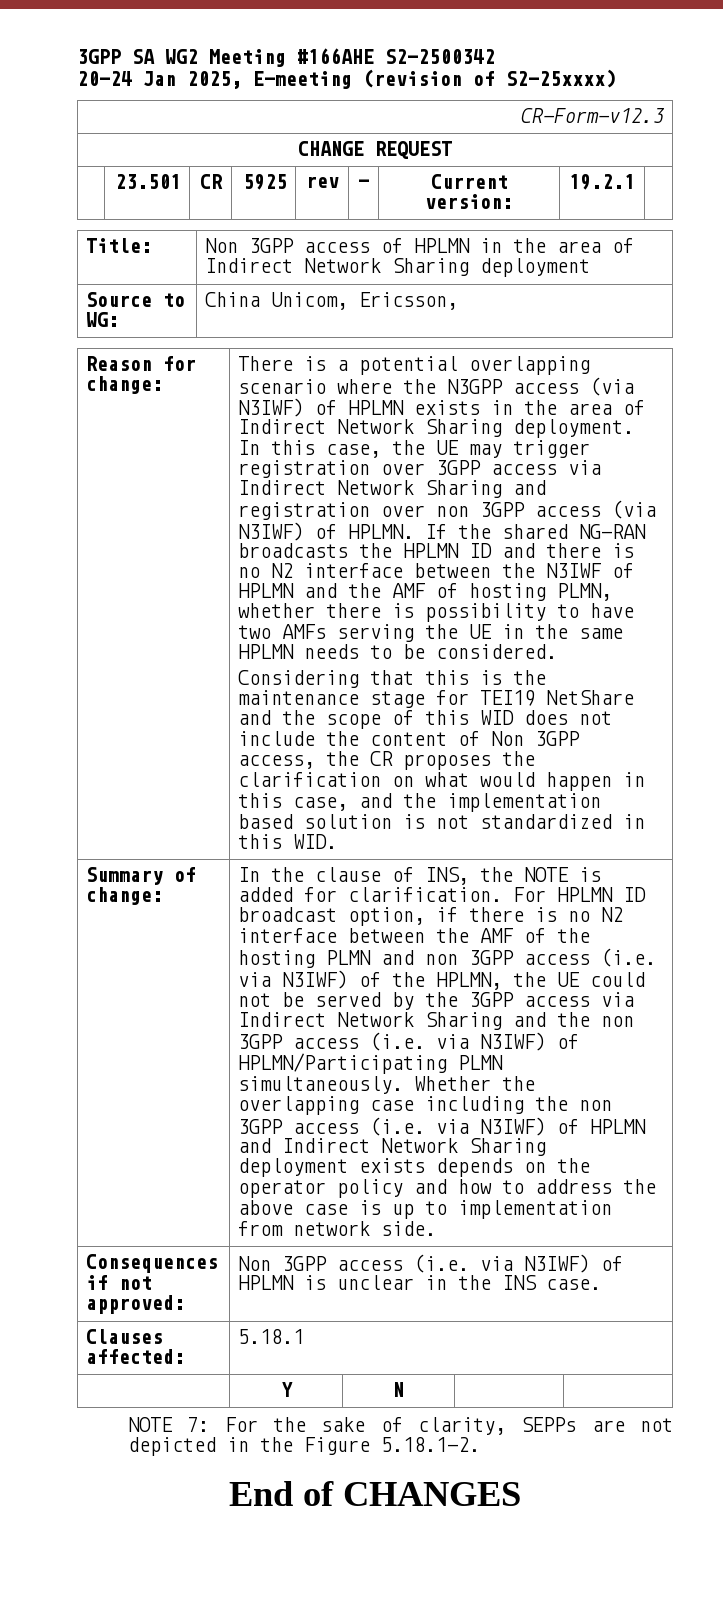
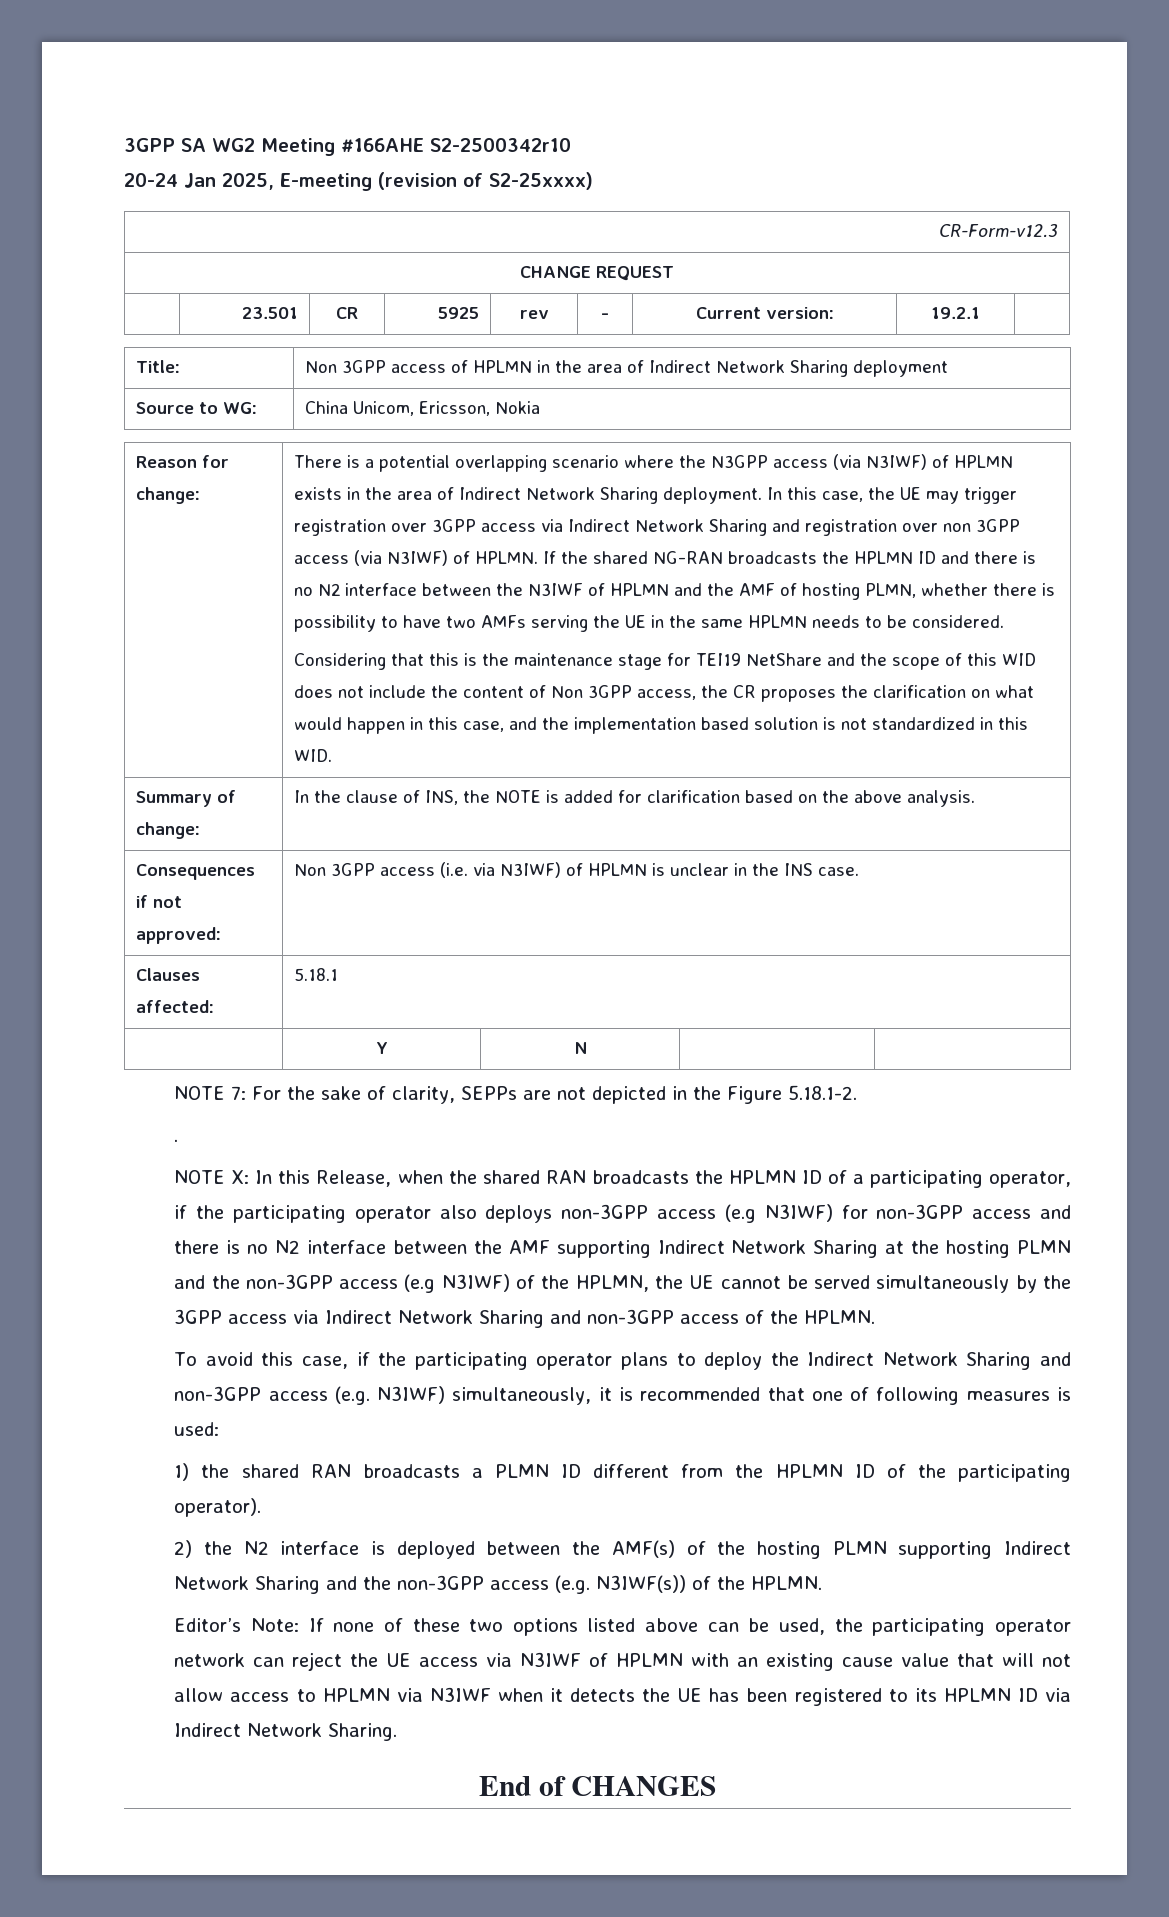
[385,49,495,64] S2-2500342 -> [430,138,571,152] S2-2500342r10
(459, 301) none -> [495,401,541,414] Nokia
[348,887,647,902] [238,907,624,926] [238,928,591,943] [238,948,657,968] [238,970,646,990] [238,992,635,1010] [238,1012,635,1030] [238,1032,580,1051] [238,1053,504,1074] [238,1076,536,1094] [238,1096,613,1115] [238,1117,647,1136] [238,1138,547,1156] [238,1158,591,1177] [238,1179,657,1198] [238,1200,613,1219] [238,1221,437,1236] clarification. For HPLMN ID broadcast option, if there is no N2 interface between the AMF of the hosting PLMN and non 3GPP access (i.e. via N3IWF) of the HPLMN, the UE could not be served by the 3GPP access via Indirect Network Sharing and the non 3GPP access (i.e. via N3IWF) of HPLMN/Participating PLMN simultaneously. Whether the overlapping case including the non 3GPP access (i.e. via N3IWF) of HPLMN and Indirect Network Sharing deployment exists depends on the operator policy and how to address the above case is up to implementation from network side. -> [647,790,976,807] clarification based on the above analysis.
(480, 1444) none -> [174,1139,179,1142] [174,1170,1071,1188] [174,1204,1071,1223] [174,1240,1071,1258] [174,1274,1071,1293] [174,1309,876,1328] [174,1352,1071,1370] [174,1386,1071,1405] [174,1422,220,1436] [174,1463,1071,1482] [174,1498,262,1517] [174,1540,1072,1559] [174,1575,823,1594] [174,1618,1072,1636] [174,1652,1072,1671] [174,1687,1071,1706] [174,1723,398,1741] // . // NOTE X: In this Release, when the shared RAN broadcasts the HPLMN ID of a participating operator, if the participating operator also deploys non-3GPP access (e.g N3IWF) for non-3GPP access and there is no N2 interface between the AMF supporting Indirect Network Sharing at the hosting PLMN and the non-3GPP access (e.g N3IWF) of the HPLMN, the UE cannot be served simultaneously by the 3GPP access via Indirect Network Sharing and non-3GPP access of the HPLMN. // To avoid this case, if the participating operator plans to deploy the Indirect Network Sharing and non-3GPP access (e.g. N3IWF) simultaneously, it is recommended that one of following measures is used: // 1) the shared RAN broadcasts a PLMN ID different from the HPLMN ID of the participating operator). // 2) the N2 interface is deployed between the AMF(s) of the hosting PLMN supporting Indirect Network Sharing and the non-3GPP access (e.g. N3IWF(s)) of the HPLMN. // Editor’s Note: If none of these two options listed above can be used, the participating operator network can reject the UE access via N3IWF of HPLMN with an existing cause value that will not allow access to HPLMN via N3IWF when it detects the UE has been registered to its HPLMN ID via Indirect Network Sharing.

